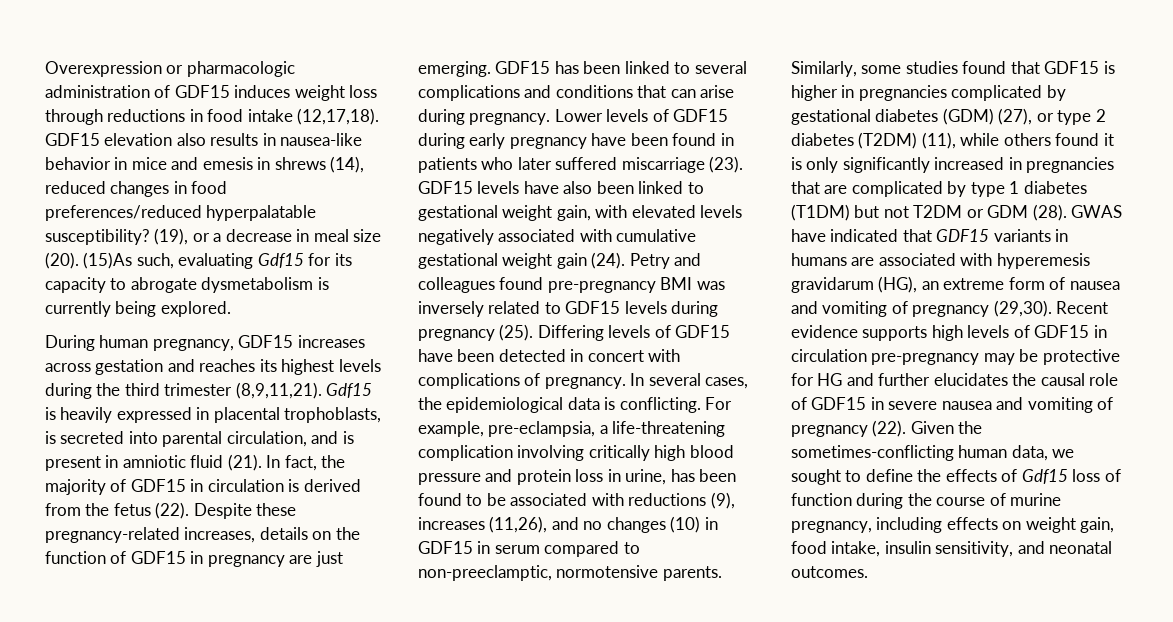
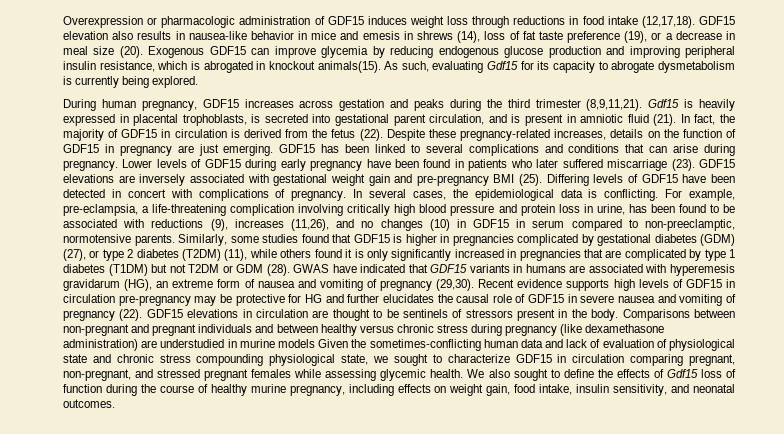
[45,181,228,197] [45,205,317,221] [45,229,150,245] reduced changes in food preferences/reduced hyperpalatable susceptibility? -> [484,31,621,43] loss of fat taste preference
[83,252,133,269] (15)As -> [148,46,735,58] [63,61,399,73] Exogenous GDF15 can improve glycemia by reducing endogenous glucose production and improving peripheral insulin resistance, which is abrogated in knockout animals(15). As
[199,359,381,375] reaches its highest levels -> [414,99,444,111] peaks
[162,431,223,447] parental -> [335,114,426,126] gestational parent
[477,181,704,194] [418,205,743,221] [418,229,697,245] levels have also been linked to gestational weight gain, with elevated levels negatively associated with cumulative -> [63,174,269,186] elevations are inversely associated with
[591,252,702,269] [418,277,725,293] [418,301,719,317] [418,329,495,341] (24). Petry and colleagues found pre-pregnancy BMI was inversely related to GDF15 levels during pregnancy -> [394,174,515,186] and pre-pregnancy BMI
[910,421,983,434] [791,445,1075,461] Given the sometimes-conflicting human data, we -> [146,309,736,321] [63,324,665,336] [63,339,735,351] [63,354,735,366] [63,369,510,381] GDF15 elevations in circulation are thought to be sentinels of stressors present in the body. Comparisons between non-pregnant and pregnant individuals and between healthy versus chronic stress during pregnancy (like dexamethasone administration) are understudied in murine models Given the sometimes-conflicting human data and lack of evaluation of physiological state and chronic stress compounding physiological state, we sought to characterize GDF15 in circulation comparing pregnant, non-pregnant, and stressed pregnant females while assessing glycemic health. We also
(1006, 499) none -> [210,384,247,396] healthy

